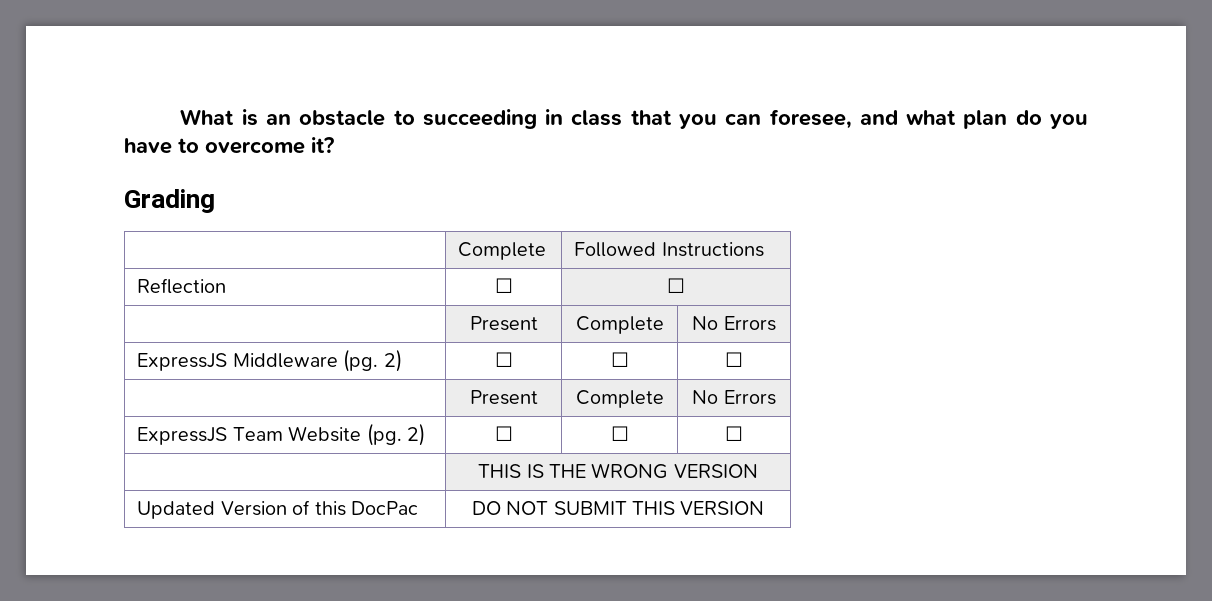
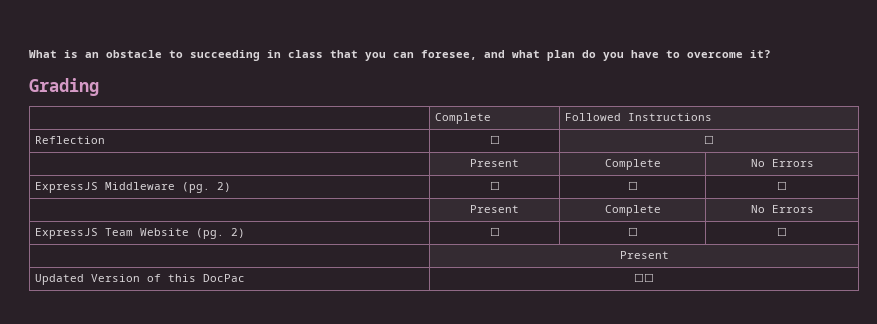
[478,463,758,479] THIS IS THE WRONG VERSION -> [619,251,669,259] Present
[471,501,765,515] DO NOT SUBMIT THIS VERSION -> [634,273,654,282] ☐☐

